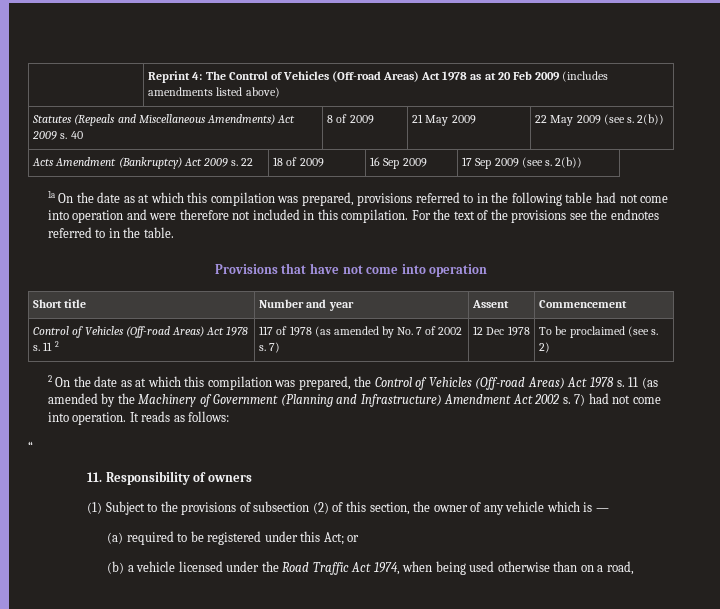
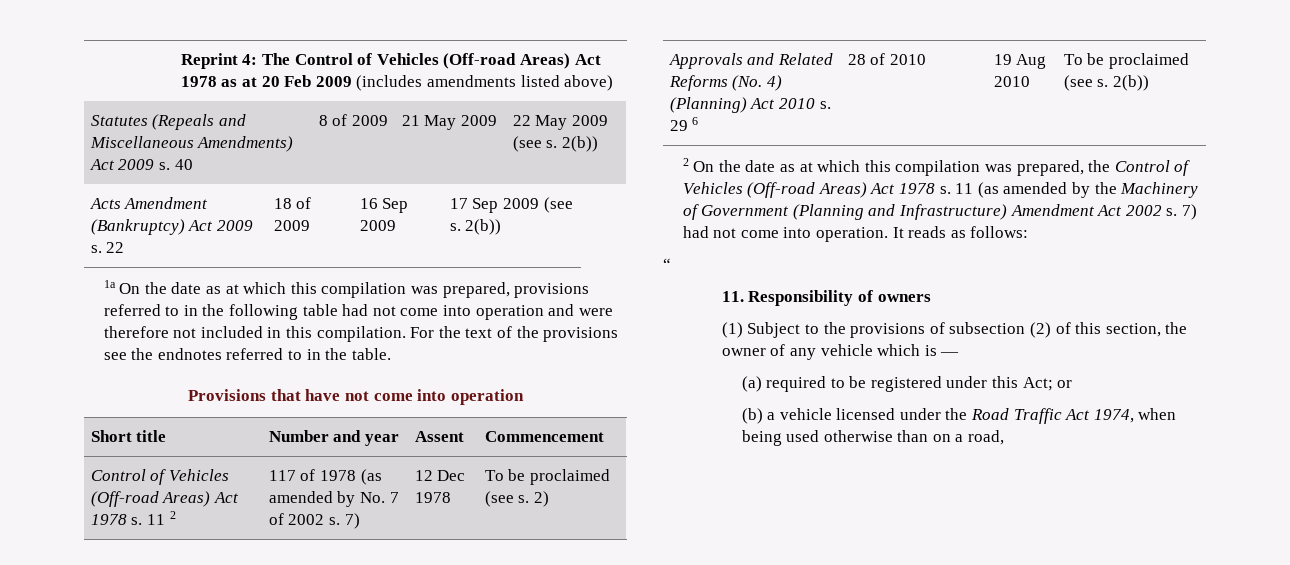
(551, 347) none -> [668,53,834,69] [668,75,783,91] [669,97,831,113] [669,117,699,131] [847,53,927,65] [993,54,1047,69] [993,76,1030,87] [1063,53,1190,69] [1063,75,1150,91] // Approvals and Related Reforms (No. 4) (Planning) Act 2010 s. 29 6 | 28 of 2010 | 19 Aug 2010 | To be proclaimed (see s. 2(b))

